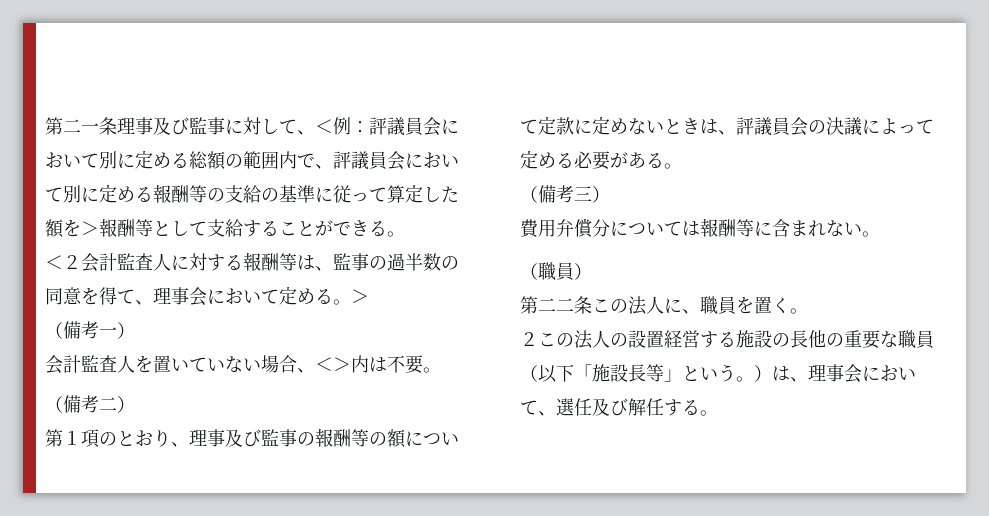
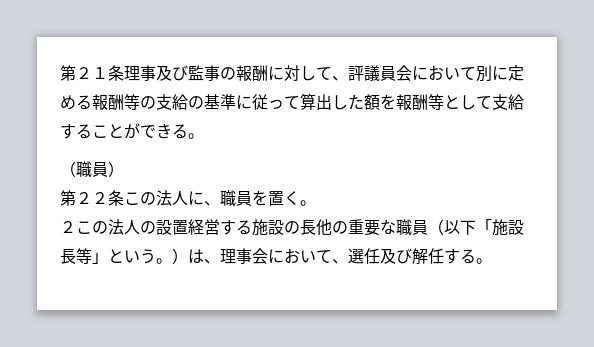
[45,117,99,135] 第二一 -> [60,65,108,81] 第２１
(225, 126) none -> [220,65,268,82] の報酬
[315,117,459,136] [45,150,333,170] ＜例：評議員会において別に定める総額の範囲内で、 -> (348, 78) none
[405,184,423,203] 定 -> [316,94,332,110] 出
[81,221,99,235] ＞ -> (396, 102) none
[45,252,459,272] [45,286,369,306] [45,321,135,339] [45,355,441,374] [45,395,135,413] [45,428,459,448] [520,116,934,136] [520,150,682,170] [520,185,610,203] [520,218,880,238] // ＜２会計監査人に対する報酬等は、監事の過半数の同意を得て、理事会において定める。＞ // （備考一） // 会計監査人を置いていない場合、＜＞内は不要。 // （備考二） // 第１項のとおり、理事及び監事の報酬等の額について定款に定めないときは、評議員会の決議によって定める必要がある。 // （備考三） // 費用弁償分については報酬等に含まれない。 -> (204, 136) none
[538,298,574,312] 二二 -> [76,192,108,204] ２２

